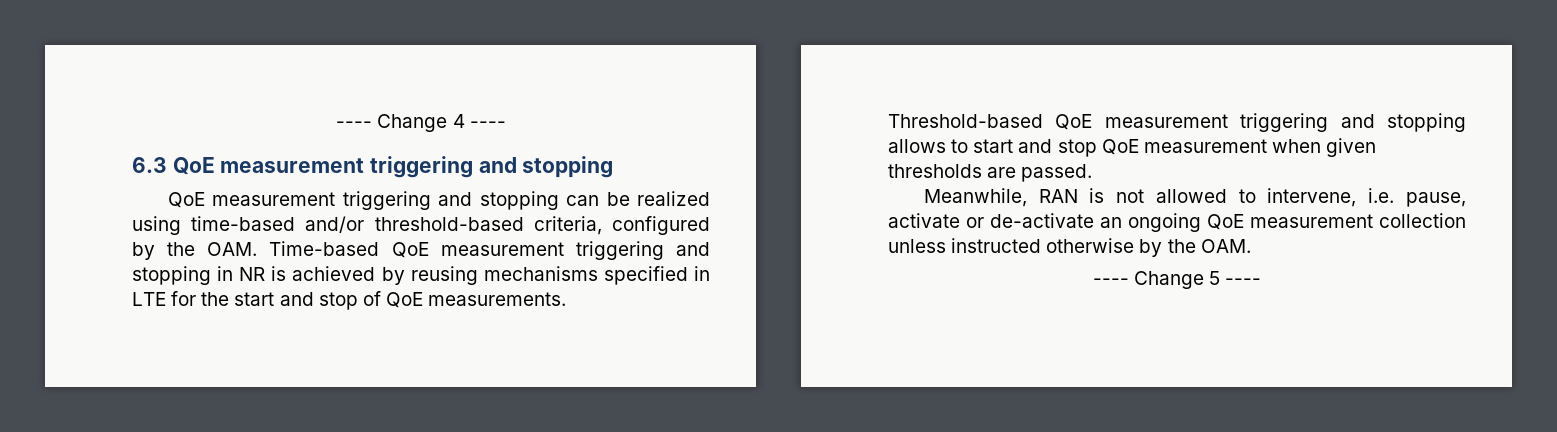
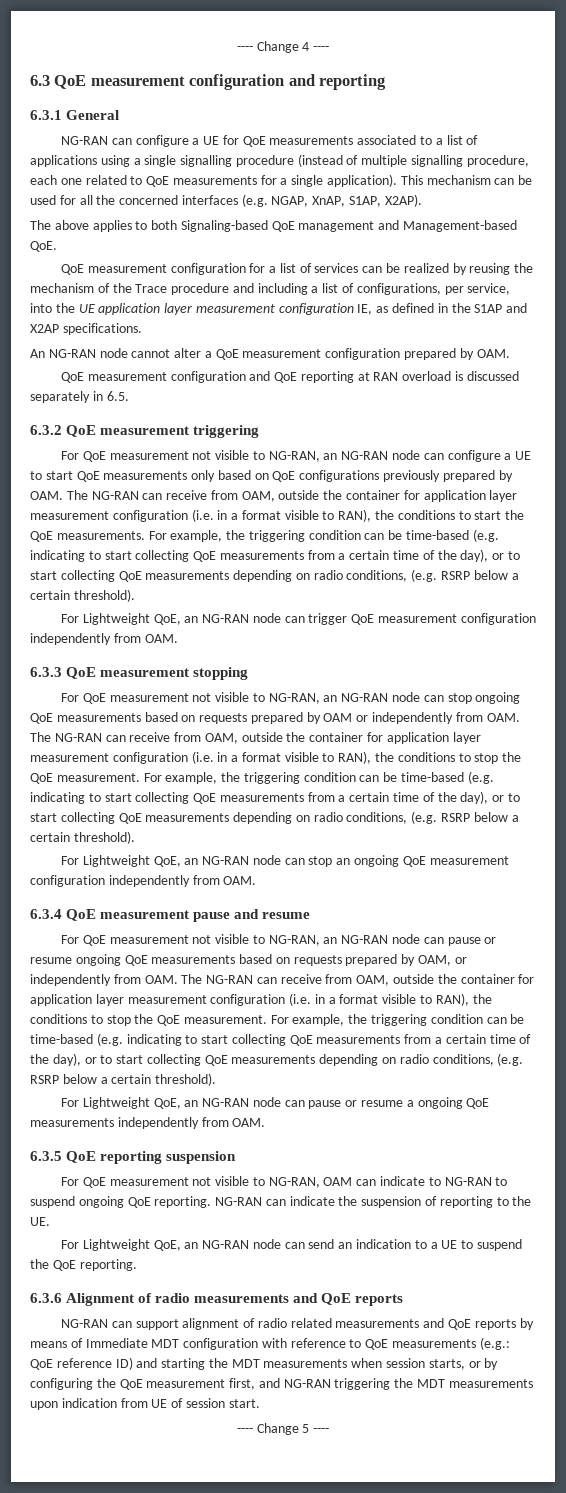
[370,156,614,178] [167,191,711,210] [132,216,710,235] [132,241,710,260] [132,266,710,285] [132,291,567,310] [888,113,1466,132] [888,138,1377,157] [888,164,1093,182] [923,188,1466,207] [888,213,1466,232] [888,238,1251,257] triggering and stopping // QoE measurement triggering and stopping can be realized using time-based and/or threshold-based criteria, configured by the OAM. Time-based QoE measurement triggering and stopping in NR is achieved by reusing mechanisms specified in LTE for the start and stop of QoE measurements. Threshold-based QoE measurement triggering and stopping allows to start and stop QoE measurement when given thresholds are passed. // Meanwhile, RAN is not allowed to intervene, i.e. pause, activate or de-activate an ongoing QoE measurement collection unless instructed otherwise by the OAM. -> [189,74,387,90] [30,110,120,120] [61,135,479,147] [30,154,529,167] [30,174,533,187] [30,194,422,207] [30,220,518,232] [30,241,57,252] [61,263,534,275] [30,283,511,295] [30,303,528,315] [30,323,142,335] [30,348,510,360] [61,371,519,383] [30,391,129,403] [30,425,260,438] [61,450,532,462] [30,470,513,482] [30,490,518,502] [30,509,525,522] [30,529,499,542] [30,549,520,562] [30,569,519,582] [30,589,135,602] [61,613,536,625] [30,633,178,645] [30,667,249,680] [61,692,521,704] [30,712,520,724] [30,732,481,744] [30,751,522,764] [30,771,494,784] [30,791,520,804] [30,811,519,824] [30,831,135,844] [61,855,509,867] [30,875,257,887] [30,909,311,922] [61,934,497,946] [30,954,467,966] [30,974,535,986] [30,993,492,1006] [30,1014,525,1026] [30,1033,532,1046] [30,1053,524,1066] [30,1073,217,1086] [61,1097,490,1109] [30,1117,266,1129] [30,1151,237,1164] [61,1176,508,1188] [30,1196,532,1208] [30,1217,50,1226] [61,1239,522,1251] [30,1259,137,1271] [30,1293,404,1306] [61,1318,534,1330] [30,1337,510,1350] [30,1357,499,1370] [30,1378,533,1390] [30,1398,260,1410] configuration and reporting // 6.3.1 General // NG-RAN can configure a UE for QoE measurements associated to a list of applications using a single signalling procedure (instead of multiple signalling procedure, each one related to QoE measurements for a single application). This mechanism can be used for all the concerned interfaces (e.g. NGAP, XnAP, S1AP, X2AP). // The above applies to both Signaling-based QoE management and Management-based QoE. // QoE measurement configuration for a list of services can be realized by reusing the mechanism of the Trace procedure and including a list of configurations, per service, into the UE application layer measurement configuration IE, as defined in the S1AP and X2AP specifications. // An NG-RAN node cannot alter a QoE measurement configuration prepared by OAM. // QoE measurement configuration and QoE reporting at RAN overload is discussed separately in 6.5. // 6.3.2 QoE measurement triggering // For QoE measurement not visible to NG-RAN, an NG-RAN node can configure a UE to start QoE measurements only based on QoE configurations previously prepared by OAM. The NG-RAN can receive from OAM, outside the container for application layer measurement configuration (i.e. in a format visible to RAN), the conditions to start the QoE measurements. For example, the triggering condition can be time-based (e.g. indicating to start collecting QoE measurements from a certain time of the day), or to start collecting QoE measurements depending on radio conditions, (e.g. RSRP below a certain threshold). // For Lightweight QoE, an NG-RAN node can trigger QoE measurement configuration independently from OAM. // 6.3.3 QoE measurement stopping // For QoE measurement not visible to NG-RAN, an NG-RAN node can stop ongoing QoE measurements based on requests prepared by OAM or independently from OAM. The NG-RAN can receive from OAM, outside the container for application layer measurement configuration (i.e. in a format visible to RAN), the conditions to stop the QoE measurement. For example, the triggering condition can be time-based (e.g. indicating to start collecting QoE measurements from a certain time of the day), or to start collecting QoE measurements depending on radio conditions, (e.g. RSRP below a certain threshold). // For Lightweight QoE, an NG-RAN node can stop an ongoing QoE measurement configuration independently from OAM. // 6.3.4 QoE measurement pause and resume // For QoE measurement not visible to NG-RAN, an NG-RAN node can pause or resume ongoing QoE measurements based on requests prepared by OAM, or independently from OAM. The NG-RAN can receive from OAM, outside the container for application layer measurement configuration (i.e. in a format visible to RAN), the conditions to stop the QoE measurement. For example, the triggering condition can be time-based (e.g. indicating to start collecting QoE measurements from a certain time of the day), or to start collecting QoE measurements depending on radio conditions, (e.g. RSRP below a certain threshold). // For Lightweight QoE, an NG-RAN node can pause or resume a ongoing QoE measurements independently from OAM. // 6.3.5 QoE reporting suspension // For QoE measurement not visible to NG-RAN, OAM can indicate to NG-RAN to suspend ongoing QoE reporting. NG-RAN can indicate the suspension of reporting to the UE. // For Lightweight QoE, an NG-RAN node can send an indication to a UE to suspend the QoE reporting. // 6.3.6 Alignment of radio measurements and QoE reports // NG-RAN can support alignment of radio related measurements and QoE reports by means of Immediate MDT configuration with reference to QoE measurements (e.g.: QoE reference ID) and starting the MDT measurements when session starts, or by configuring the QoE measurement first, and NG-RAN triggering the MDT measurements upon indication from UE of session start.

